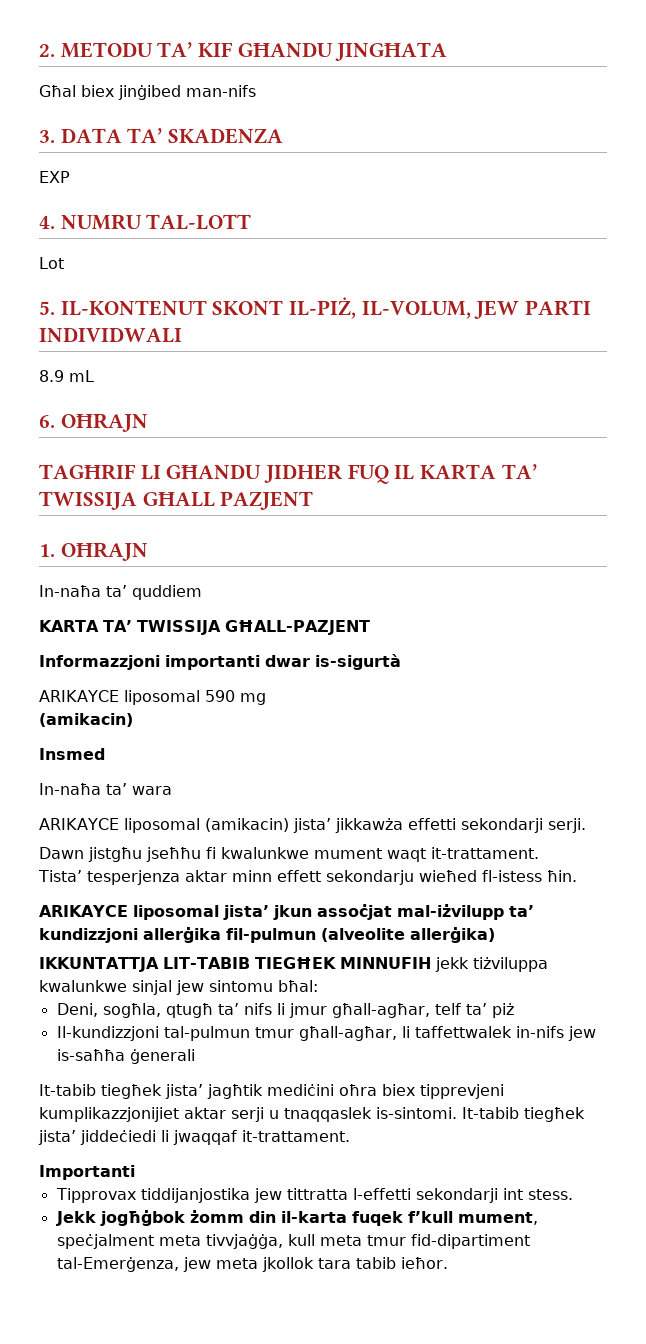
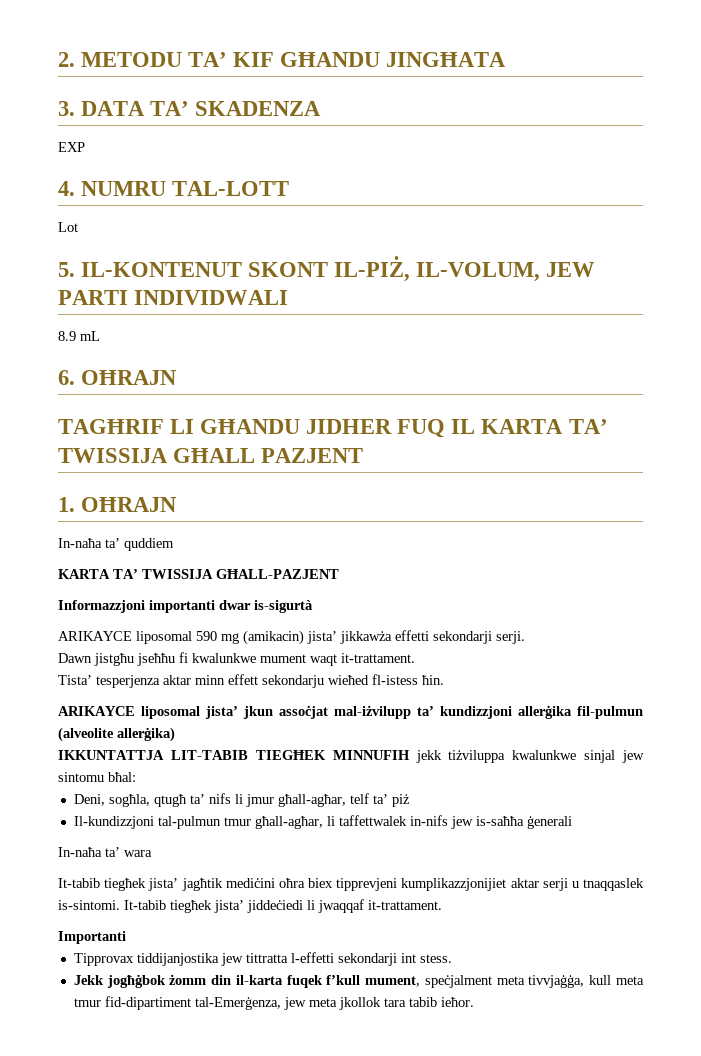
[39,85,256,100] // Għal biex jinġibed man-nifs -> (507, 59) none
[39,713,133,727] [39,748,105,760] [39,783,172,795] [39,818,200,833] // (amikacin) // Insmed // In-naħa ta’ wara // ARIKAYCE liposomal -> (239, 638) none
(195, 1056) none -> [58,847,152,857] // In-naħa ta’ wara

